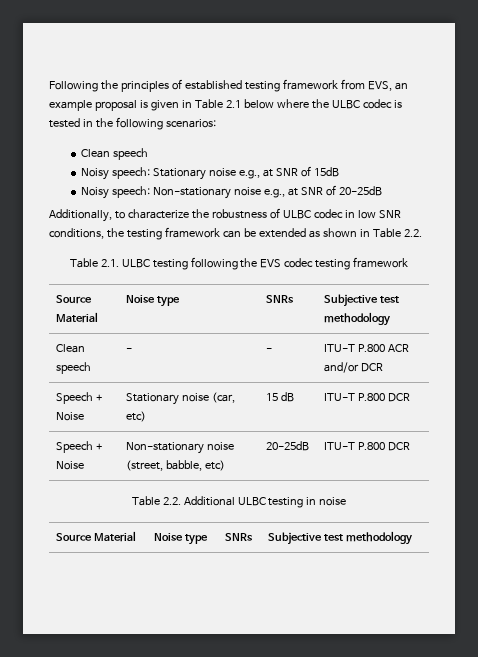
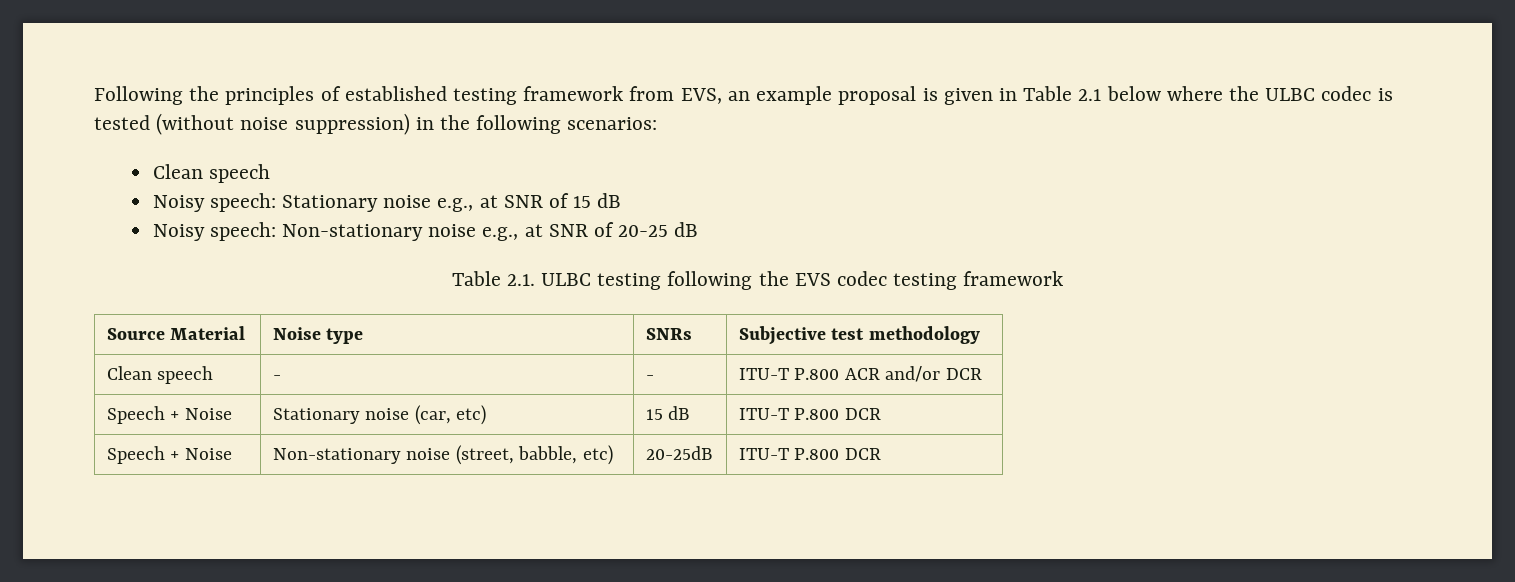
(80, 123) none -> [156,113,410,135] (without noise suppression)
[313,167,339,177] 15dB -> [573,193,622,208] 15 dB
[338,186,382,196] [49,208,401,222] [49,227,422,240] 20-25dB // Additionally, to characterize the robustness of ULBC codec in low SNR conditions, the testing framework can be extended as shown in Table 2.2. -> [618,222,699,237] 20-25 dB
[131,496,347,508] [55,531,136,542] [153,533,208,545] [224,533,253,541] [267,531,412,545] // Table 2.2. Additional ULBC testing in noise // Source Material | Noise type | SNRs | Subjective test methodology -> (881, 454) none

